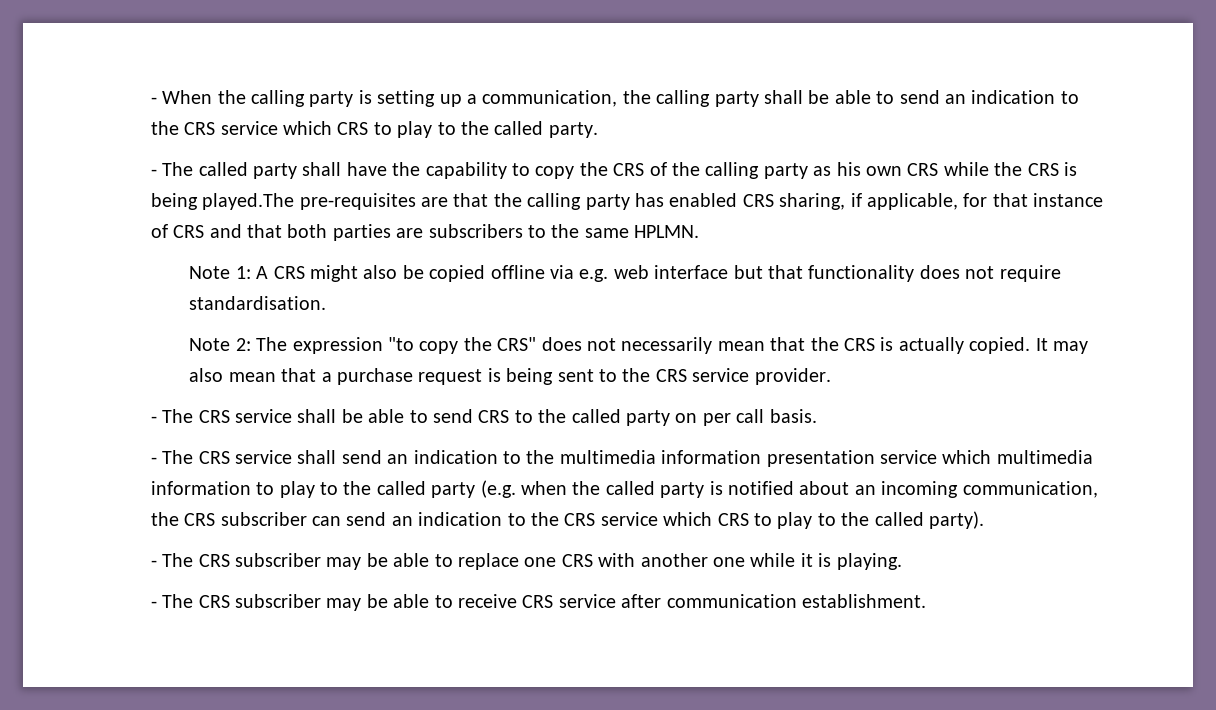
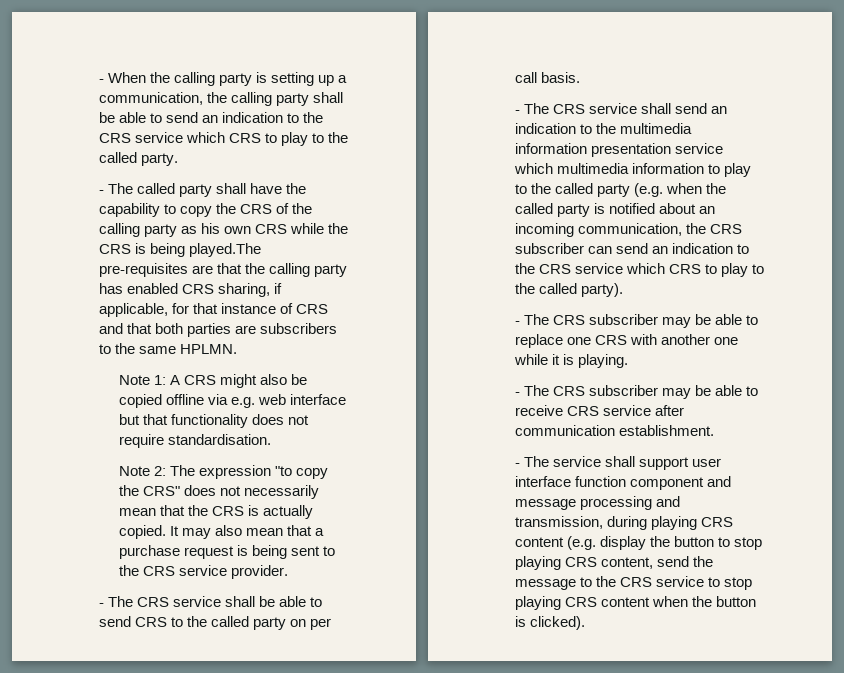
(926, 601) none -> [515,456,722,470] [515,476,732,490] [515,496,681,510] [515,516,734,530] [515,536,763,550] [515,556,714,570] [515,576,753,590] [515,596,757,610] [515,616,586,630] // - The service shall support user interface function component and message processing and transmission, during playing CRS content (e.g. display the button to stop playing CRS content, send the message to the CRS service to stop playing CRS content when the button is clicked).

